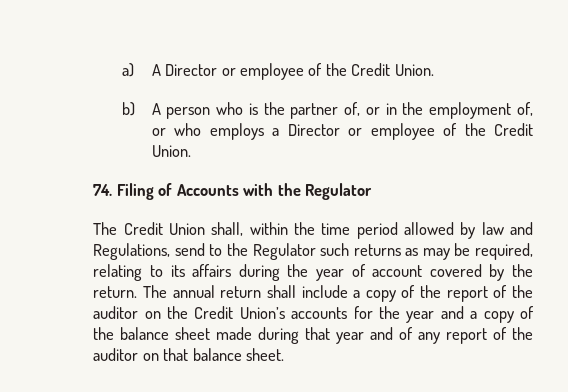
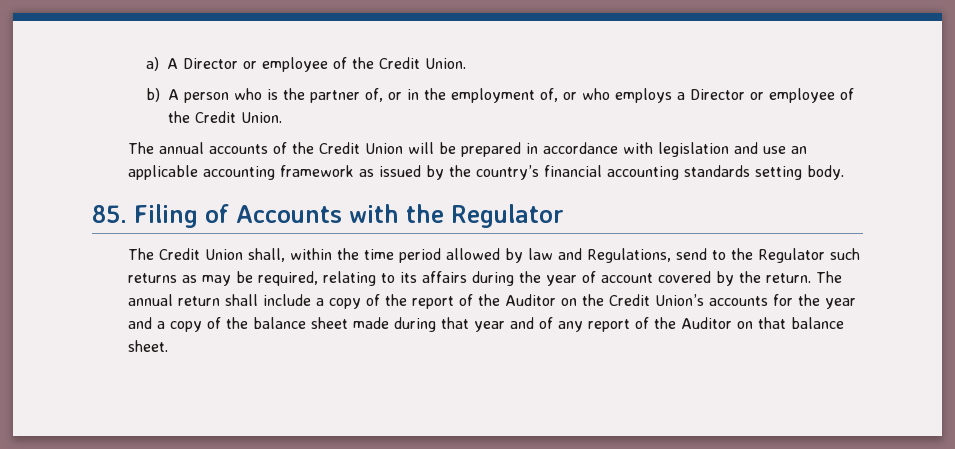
[93,184,113,196] 74. -> [127,142,807,157] [127,165,844,180] [92,205,127,223] The annual accounts of the Credit Union will be prepared in accordance with legislation and use an applicable accounting framework as issued by the country’s financial accounting standards setting body. // 85.
[93,306,139,319] auditor -> [504,294,556,306] Auditor
[93,348,139,361] auditor -> [680,317,732,329] Auditor

